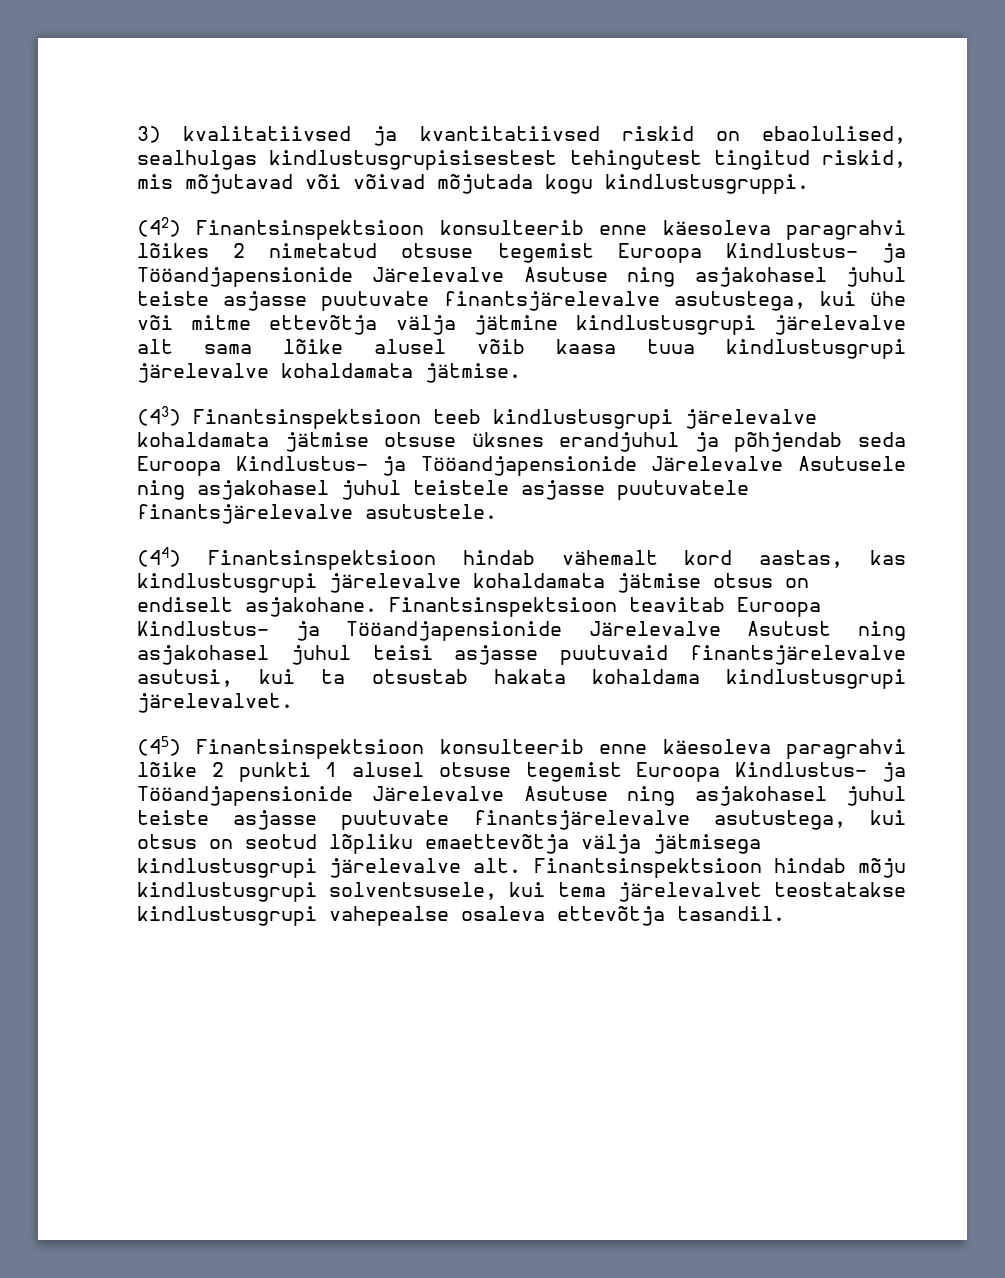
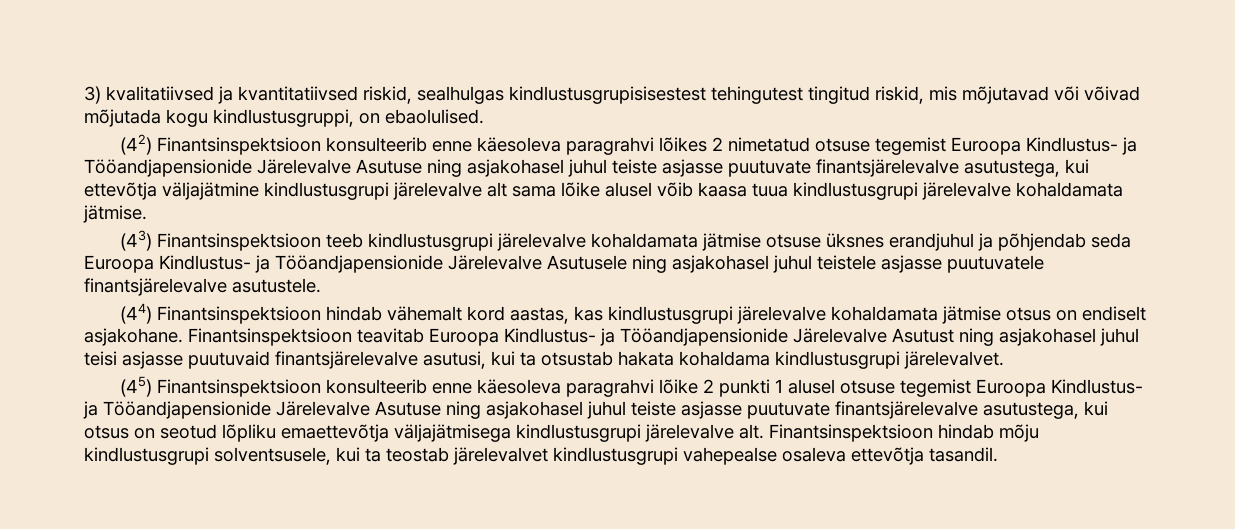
[621,126,906,144] riskid on ebaolulised, -> [363,86,412,104] riskid,
[605,174,809,194] kindlustusgruppi. -> [213,109,484,127] kindlustusgruppi, on ebaolulised.
[869,291,906,306] [137,315,558,335] ühe või mitme ettevõtja välja jätmine -> [84,182,259,200] ettevõtja väljajätmine
[581,834,761,854] välja jätmisega -> [394,424,511,442] väljajätmisega
[557,882,906,902] tema järelevalvet teostatakse -> [365,447,548,465] ta teostab järelevalvet

